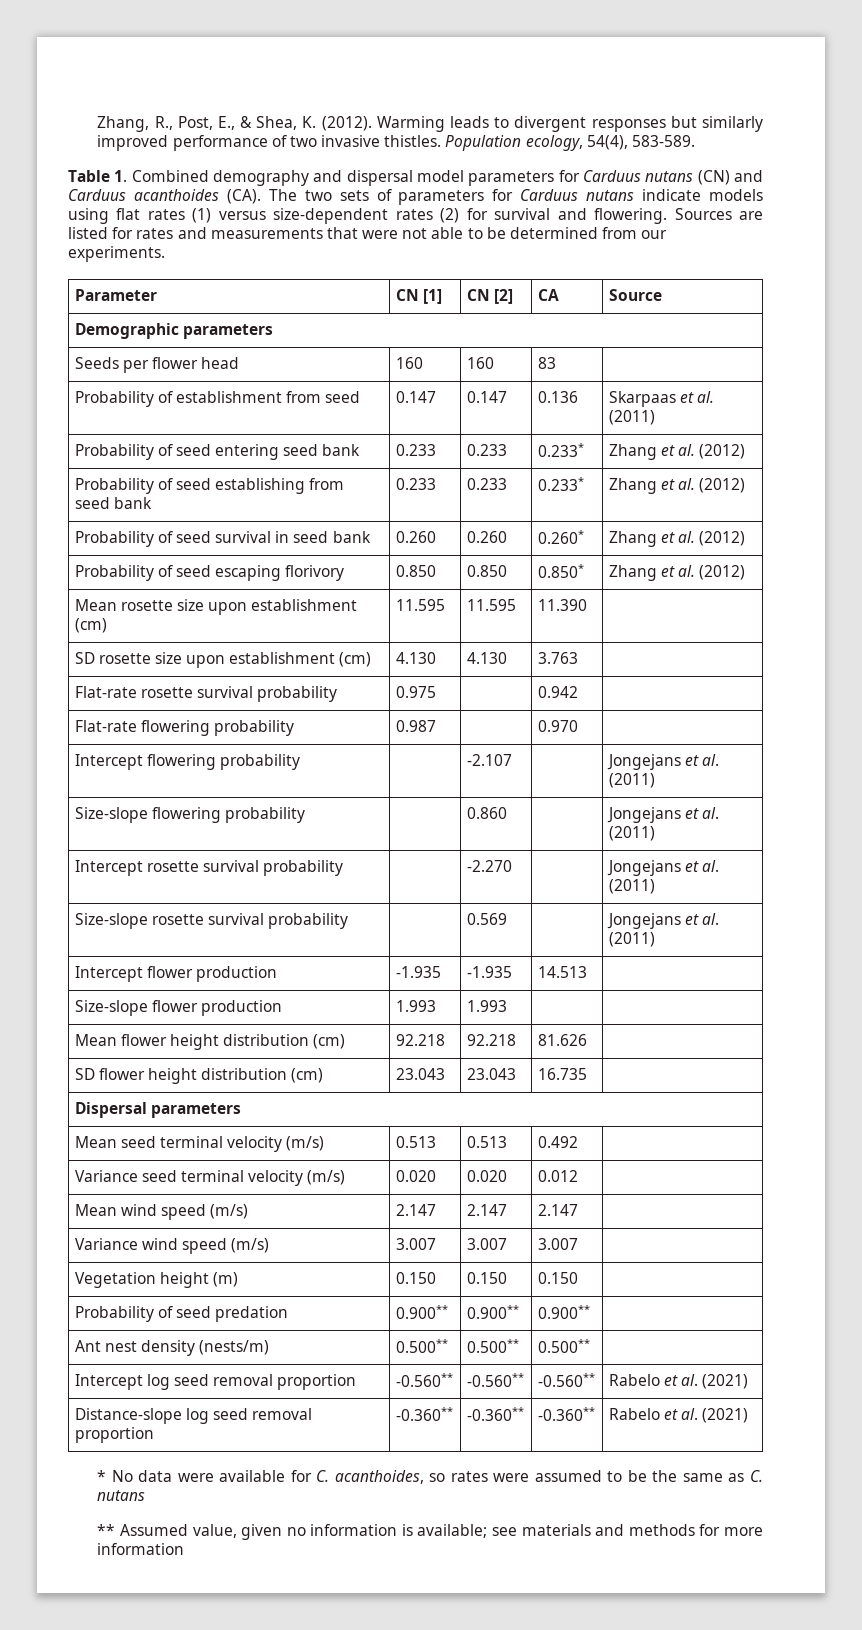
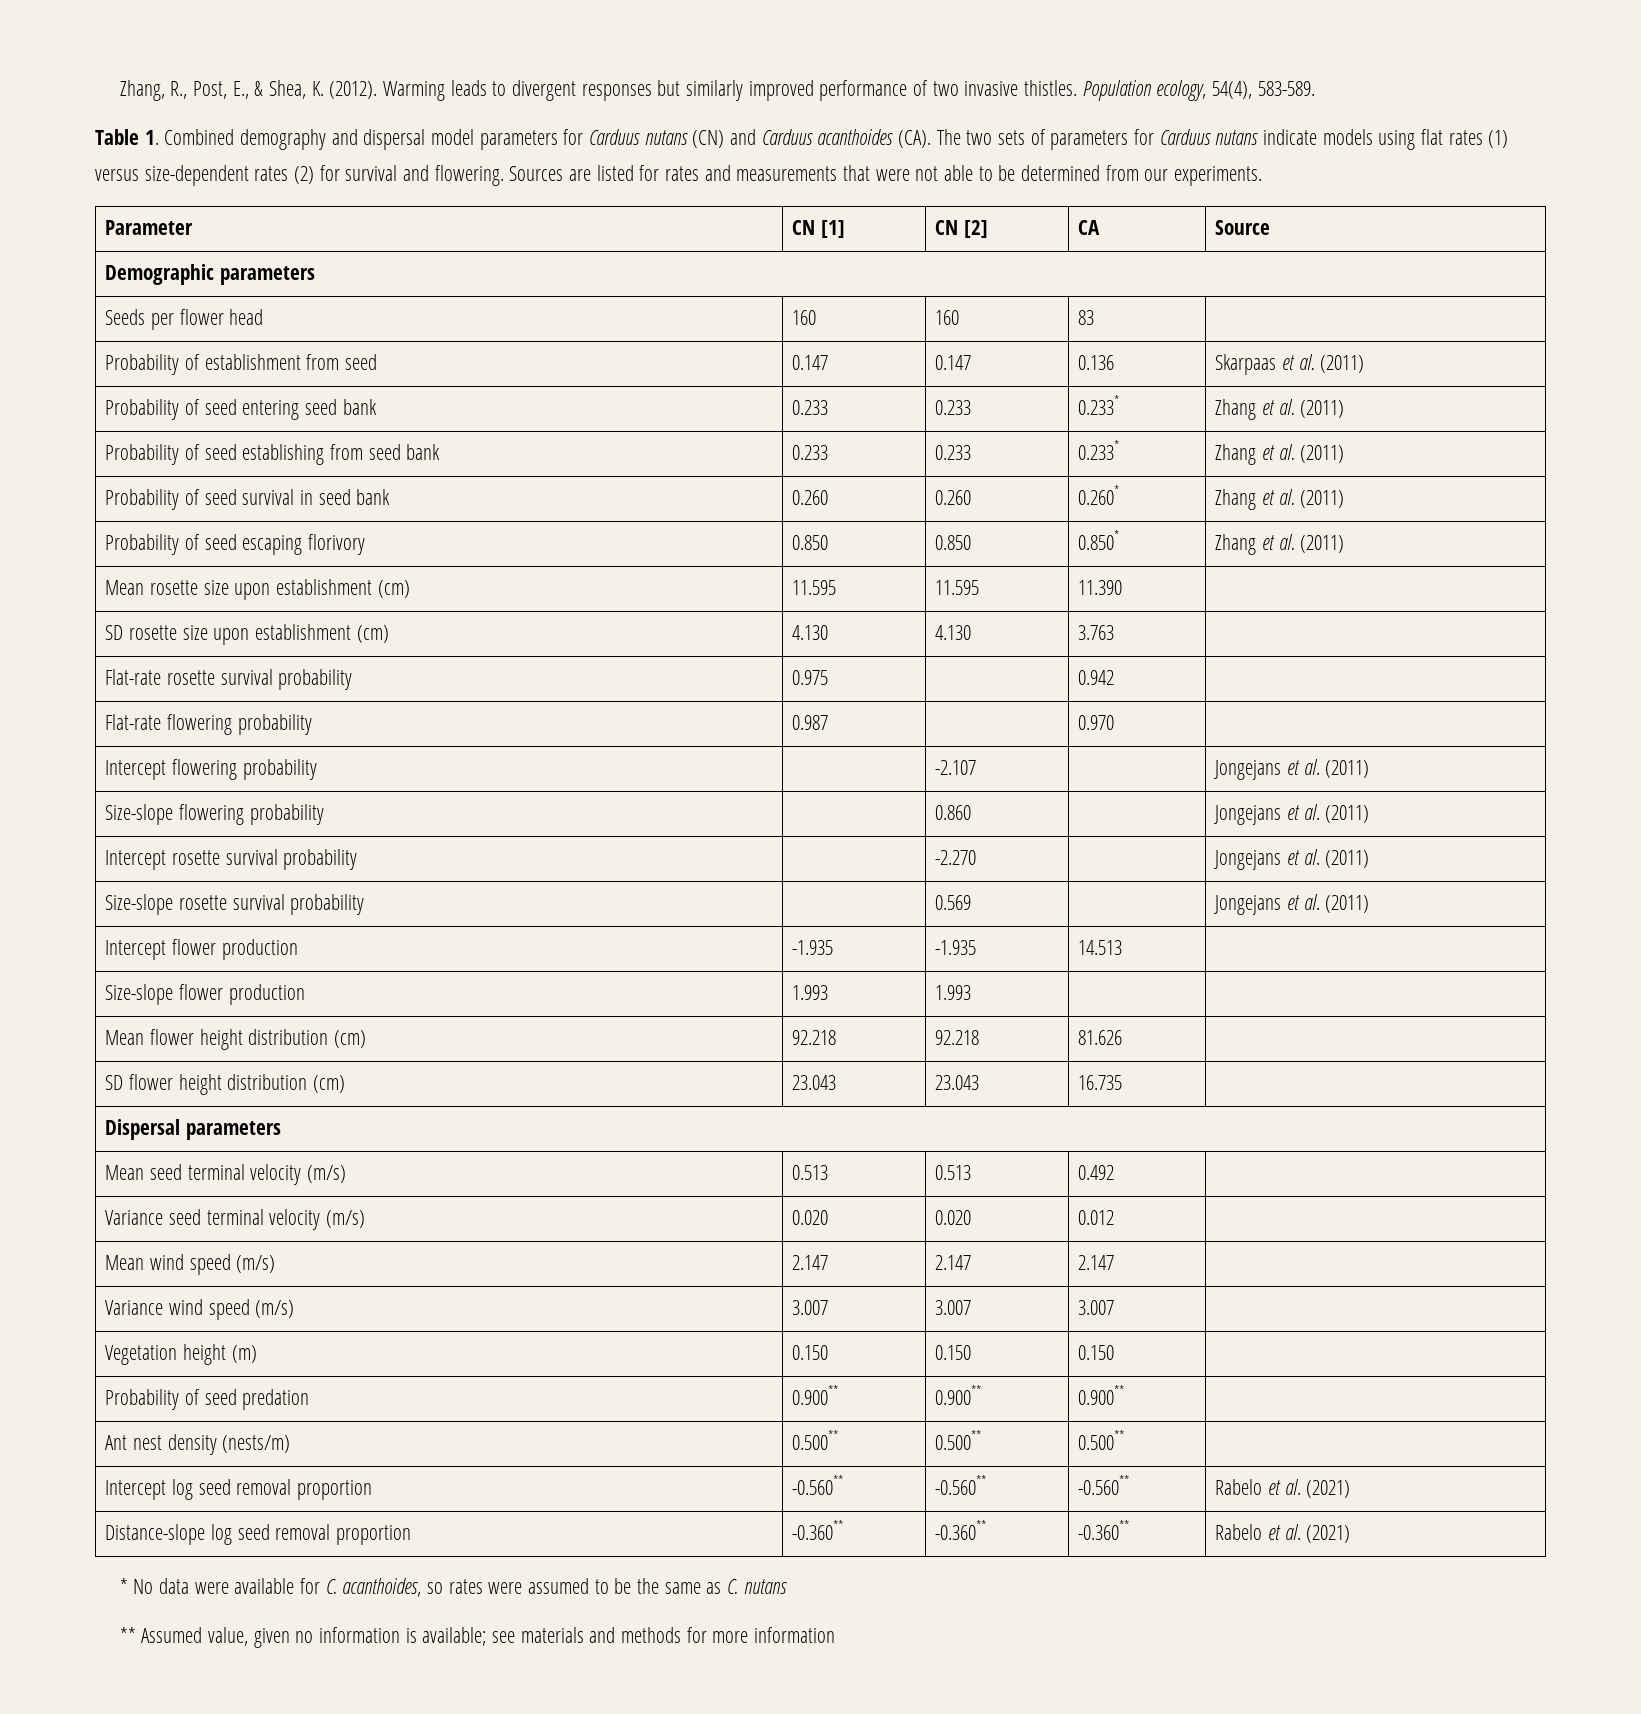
[699,444,746,459] (2012) -> [1300,400,1345,418] (2011)
[699,478,746,493] (2012) -> [1300,445,1345,463] (2011)
[699,531,746,546] (2012) -> [1300,490,1345,508] (2011)
[699,565,746,580] (2012) -> [1300,535,1345,553] (2011)

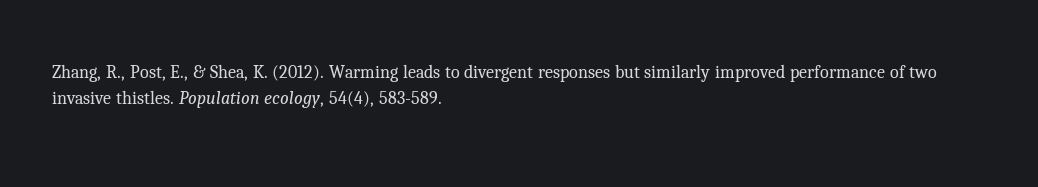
[95,129,1509,150] [95,165,1263,186] [105,220,194,235] [792,220,846,238] [935,220,989,238] [1078,220,1101,235] [1215,220,1271,235] [105,264,316,285] [105,309,264,330] [792,310,817,325] [935,310,960,325] [1078,310,1095,325] [105,354,378,375] [792,355,829,370] [935,355,972,370] [1078,355,1115,370] [1215,354,1365,375] [105,399,377,420] [792,400,829,415] [935,400,972,415] [1078,395,1120,415] [1215,399,1345,420] [105,444,441,465] [792,445,829,460] [935,445,972,460] [1078,440,1120,460] [1215,444,1345,465] [105,489,391,510] [792,490,829,505] [935,490,972,505] [1078,485,1120,505] [1215,489,1345,510] [105,534,366,555] [792,535,829,550] [935,535,972,550] [1078,530,1120,550] [1215,534,1345,555] [105,579,410,600] [792,580,837,595] [935,580,980,595] [1078,580,1123,595] [105,624,389,645] [792,625,829,640] [935,625,972,640] [1078,625,1115,640] [105,669,353,690] [792,670,829,685] [1078,670,1115,685] [105,714,312,735] [792,715,829,730] [1078,715,1115,730] [105,759,317,780] [935,760,977,775] [1214,759,1370,780] [105,804,324,825] [935,805,972,820] [1214,804,1370,825] [105,849,358,870] [935,850,977,865] [1214,849,1370,870] [105,894,365,915] [935,895,972,910] [1214,894,1370,915] [105,939,298,960] [792,940,834,955] [935,940,977,955] [1078,940,1123,955] [105,984,305,1005] [792,985,829,1000] [935,985,972,1000] [105,1029,367,1050] [792,1030,837,1045] [935,1030,980,1045] [1078,1030,1123,1045] [105,1074,346,1095] [792,1075,837,1090] [935,1075,980,1090] [1078,1075,1123,1090] [105,1119,282,1140] [105,1164,347,1185] [792,1165,829,1180] [935,1165,972,1180] [1078,1165,1115,1180] [105,1209,366,1230] [792,1210,829,1225] [935,1210,972,1225] [1078,1210,1115,1225] [105,1254,276,1275] [792,1255,829,1270] [935,1255,972,1270] [1078,1255,1115,1270] [105,1299,295,1320] [792,1300,829,1315] [935,1300,972,1315] [1078,1300,1115,1315] [105,1344,257,1365] [792,1345,829,1360] [935,1345,972,1360] [1078,1345,1115,1360] [105,1389,310,1410] [792,1385,839,1405] [935,1385,982,1405] [1078,1385,1125,1405] [105,1434,291,1455] [792,1430,839,1450] [935,1430,982,1450] [1078,1430,1125,1450] [105,1479,373,1500] [792,1475,844,1495] [935,1475,987,1495] [1078,1475,1130,1495] [1215,1479,1351,1498] [105,1524,412,1545] [792,1520,844,1540] [935,1520,987,1540] [1078,1520,1130,1540] [1215,1524,1351,1543] [119,1578,787,1597] [119,1627,836,1648] // Table 1. Combined demography and dispersal model parameters for Carduus nutans (CN) and Carduus acanthoides (CA). The two sets of parameters for Carduus nutans indicate models using flat rates (1) versus size-dependent rates (2) for survival and flowering. Sources are listed for rates and measurements that were not able to be determined from our experiments. // Parameter | CN [1] | CN [2] | CA | Source // Demographic parameters // Seeds per flower head | 160 | 160 | 83 | // Probability of establishment from seed | 0.147 | 0.147 | 0.136 | Skarpaas et al. (2011) // Probability of seed entering seed bank | 0.233 | 0.233 | 0.233* | Zhang et al. (2011) // Probability of seed establishing from seed bank | 0.233 | 0.233 | 0.233* | Zhang et al. (2011) // Probability of seed survival in seed bank | 0.260 | 0.260 | 0.260* | Zhang et al. (2011) // Probability of seed escaping florivory | 0.850 | 0.850 | 0.850* | Zhang et al. (2011) // Mean rosette size upon establishment (cm) | 11.595 | 11.595 | 11.390 | // SD rosette size upon establishment (cm) | 4.130 | 4.130 | 3.763 | // Flat-rate rosette survival probability | 0.975 | | 0.942 | // Flat-rate flowering probability | 0.987 | | 0.970 | // Intercept flowering probability | | -2.107 | | Jongejans et al. (2011) // Size-slope flowering probability | | 0.860 | | Jongejans et al. (2011) // Intercept rosette survival probability | | -2.270 | | Jongejans et al. (2011) // Size-slope rosette survival probability | | 0.569 | | Jongejans et al. (2011) // Intercept flower production | -1.935 | -1.935 | 14.513 | // Size-slope flower production | 1.993 | 1.993 | | // Mean flower height distribution (cm) | 92.218 | 92.218 | 81.626 | // SD flower height distribution (cm) | 23.043 | 23.043 | 16.735 | // Dispersal parameters // Mean seed terminal velocity (m/s) | 0.513 | 0.513 | 0.492 | // Variance seed terminal velocity (m/s) | 0.020 | 0.020 | 0.012 | // Mean wind speed (m/s) | 2.147 | 2.147 | 2.147 | // Variance wind speed (m/s) | 3.007 | 3.007 | 3.007 | // Vegetation height (m) | 0.150 | 0.150 | 0.150 | // Probability of seed predation | 0.900** | 0.900** | 0.900** | // Ant nest density (nests/m) | 0.500** | 0.500** | 0.500** | // Intercept log seed removal proportion | -0.560** | -0.560** | -0.560** | Rabelo et al. (2021) // Distance-slope log seed removal proportion | -0.360** | -0.360** | -0.360** | Rabelo et al. (2021) // * No data were available for C. acanthoides, so rates were assumed to be the same as C. nutans // ** Assumed value, given no information is available; see materials and methods for more information -> (442, 97) none

